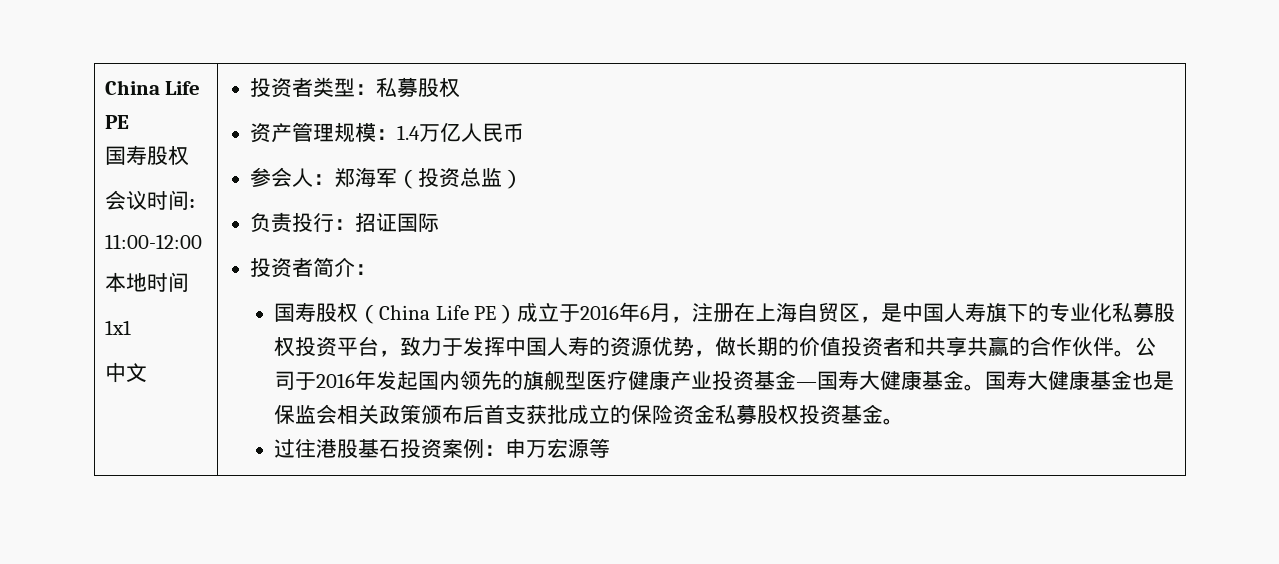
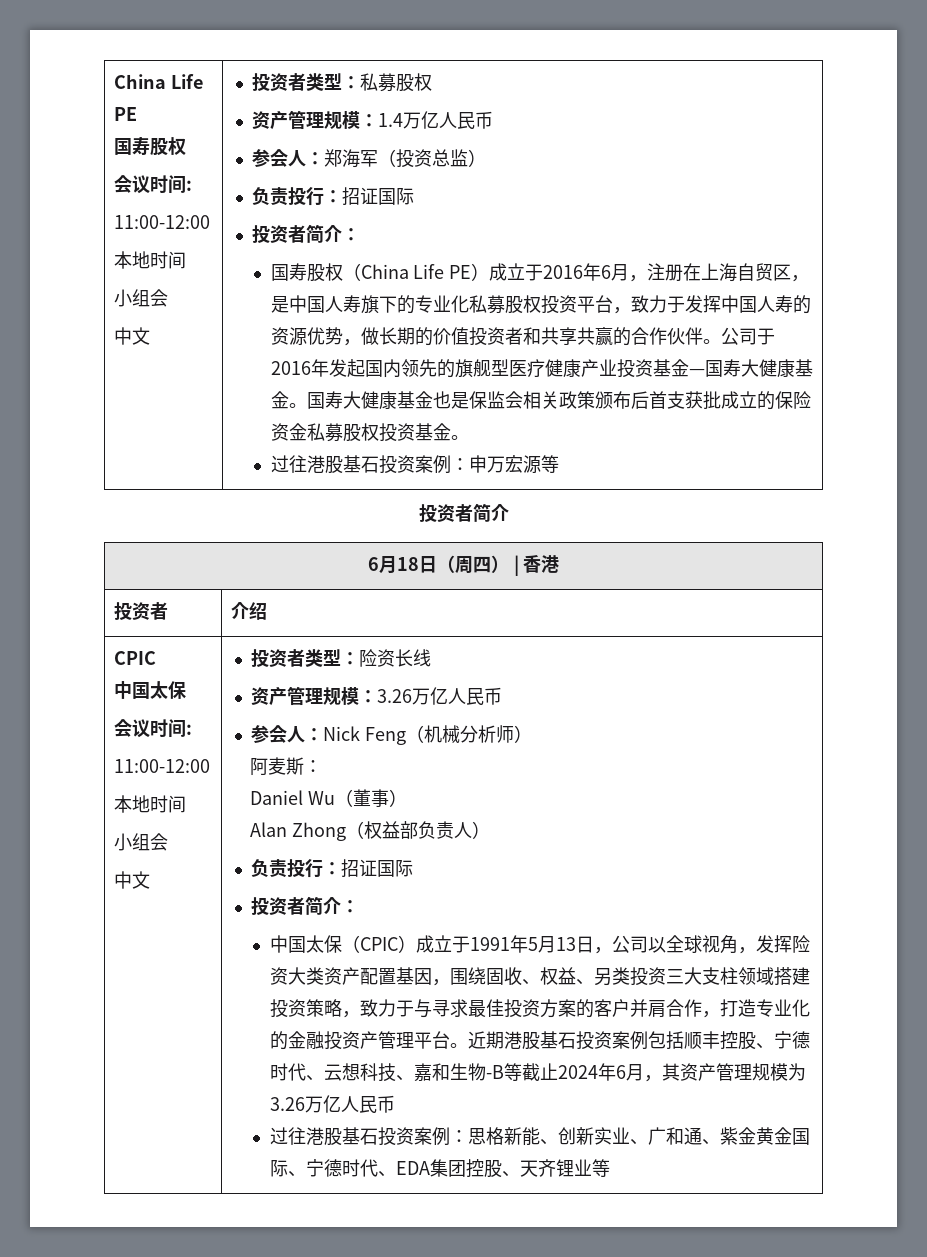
[104,320,131,335] 1x1 -> [113,289,168,307] 小组会
(611, 448) none -> [418,503,509,522] [367,555,560,576] [113,602,168,620] [230,602,267,620] [113,651,156,665] [113,681,186,699] [113,719,192,738] [113,759,210,773] [113,795,186,813] [113,833,168,851] [113,871,150,889] [250,649,431,667] [250,686,502,706] [250,725,532,745] [249,757,322,776] [249,789,407,807] [249,821,490,841] [250,859,413,878] [250,896,359,915] [269,935,810,954] [269,967,810,986] [269,999,810,1018] [269,1031,810,1050] [269,1063,806,1082] [269,1095,395,1114] [269,1127,810,1146] [269,1159,610,1178] // 投资者简介 // 6月18日（周四） | 香港 // 投资者 | 介绍 // CPIC // 中国太保 // 会议时间: // 11:00-12:00 // 本地时间 // 小组会 // 中文 | 投资者类型：险资长线 // 资产管理规模：3.26万亿人民币 // 参会人：Nick Feng（机械分析师） // 阿麦斯： // Daniel Wu（董事） // Alan Zhong（权益部负责人） // 负责投行：招证国际 // 投资者简介： // 中国太保（CPIC）成立于1991年5月13日，公司以全球视角，发挥险资大类资产配置基因，围绕固收、权益、另类投资三大支柱领域搭建投资策略，致力于与寻求最佳投资方案的客户并肩合作，打造专业化的金融投资产管理平台。近期港股基石投资案例包括顺丰控股、宁德时代、云想科技、嘉和生物-B等截止2024年6月，其资产管理规模为3.26万亿人民币 // 过往港股基石投资案例：思格新能、创新实业、广和通、紫金黄金国际、宁德时代、EDA集团控股、天齐锂业等

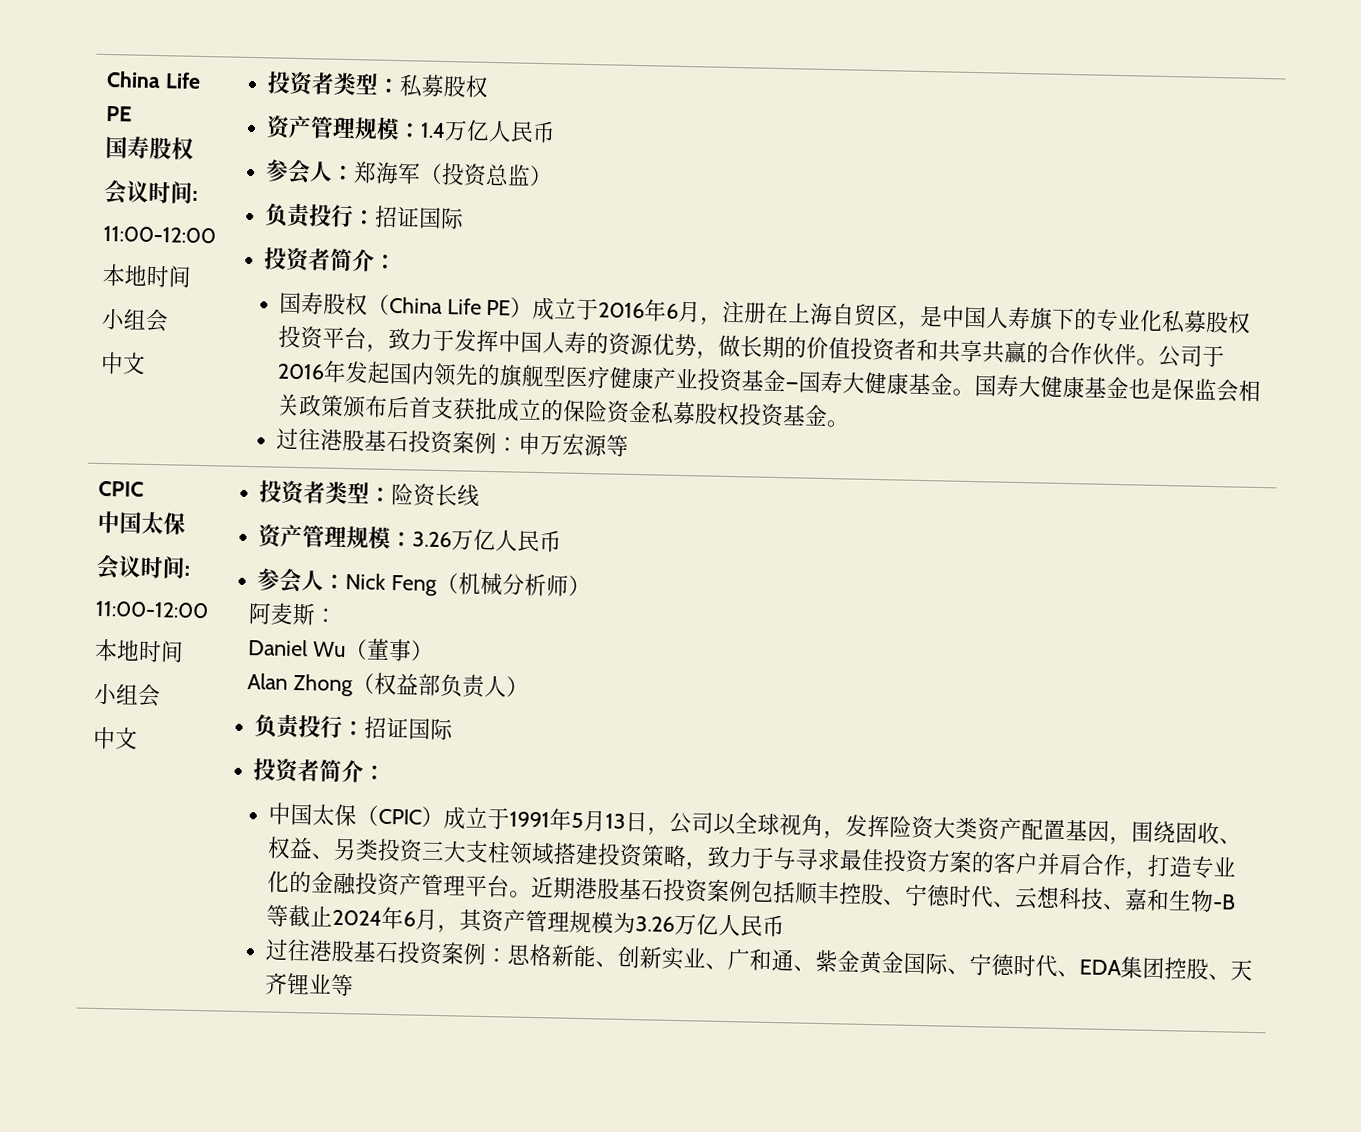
[418,503,509,522] [367,555,560,576] [113,602,168,620] [230,602,267,620] // 投资者简介 // 6月18日（周四） | 香港 // 投资者 | 介绍 -> (629, 445) none

